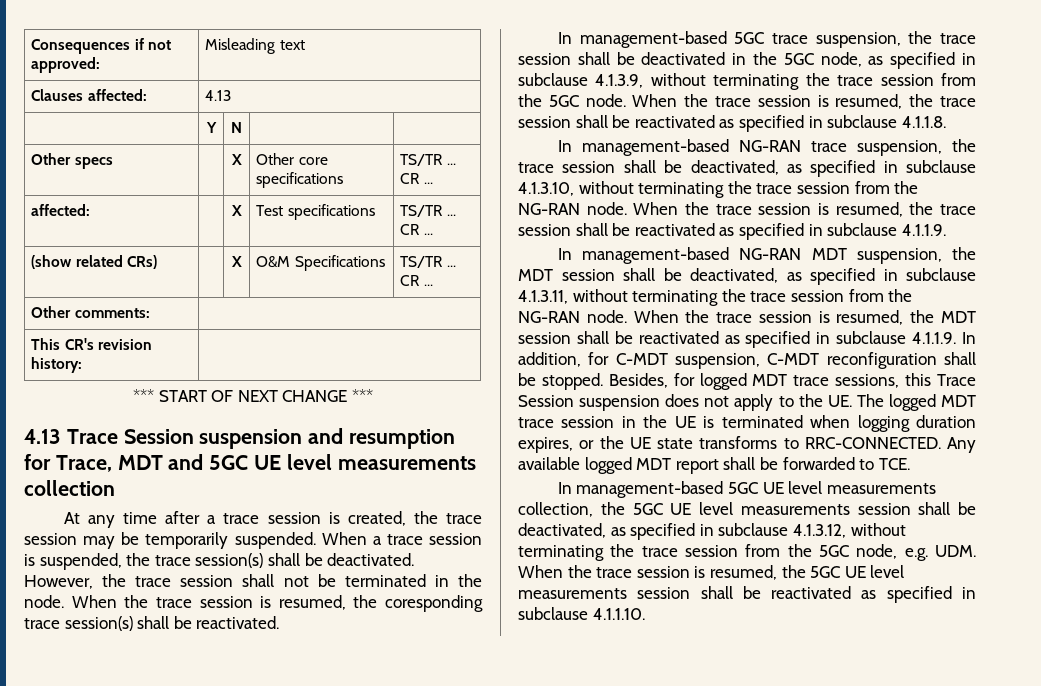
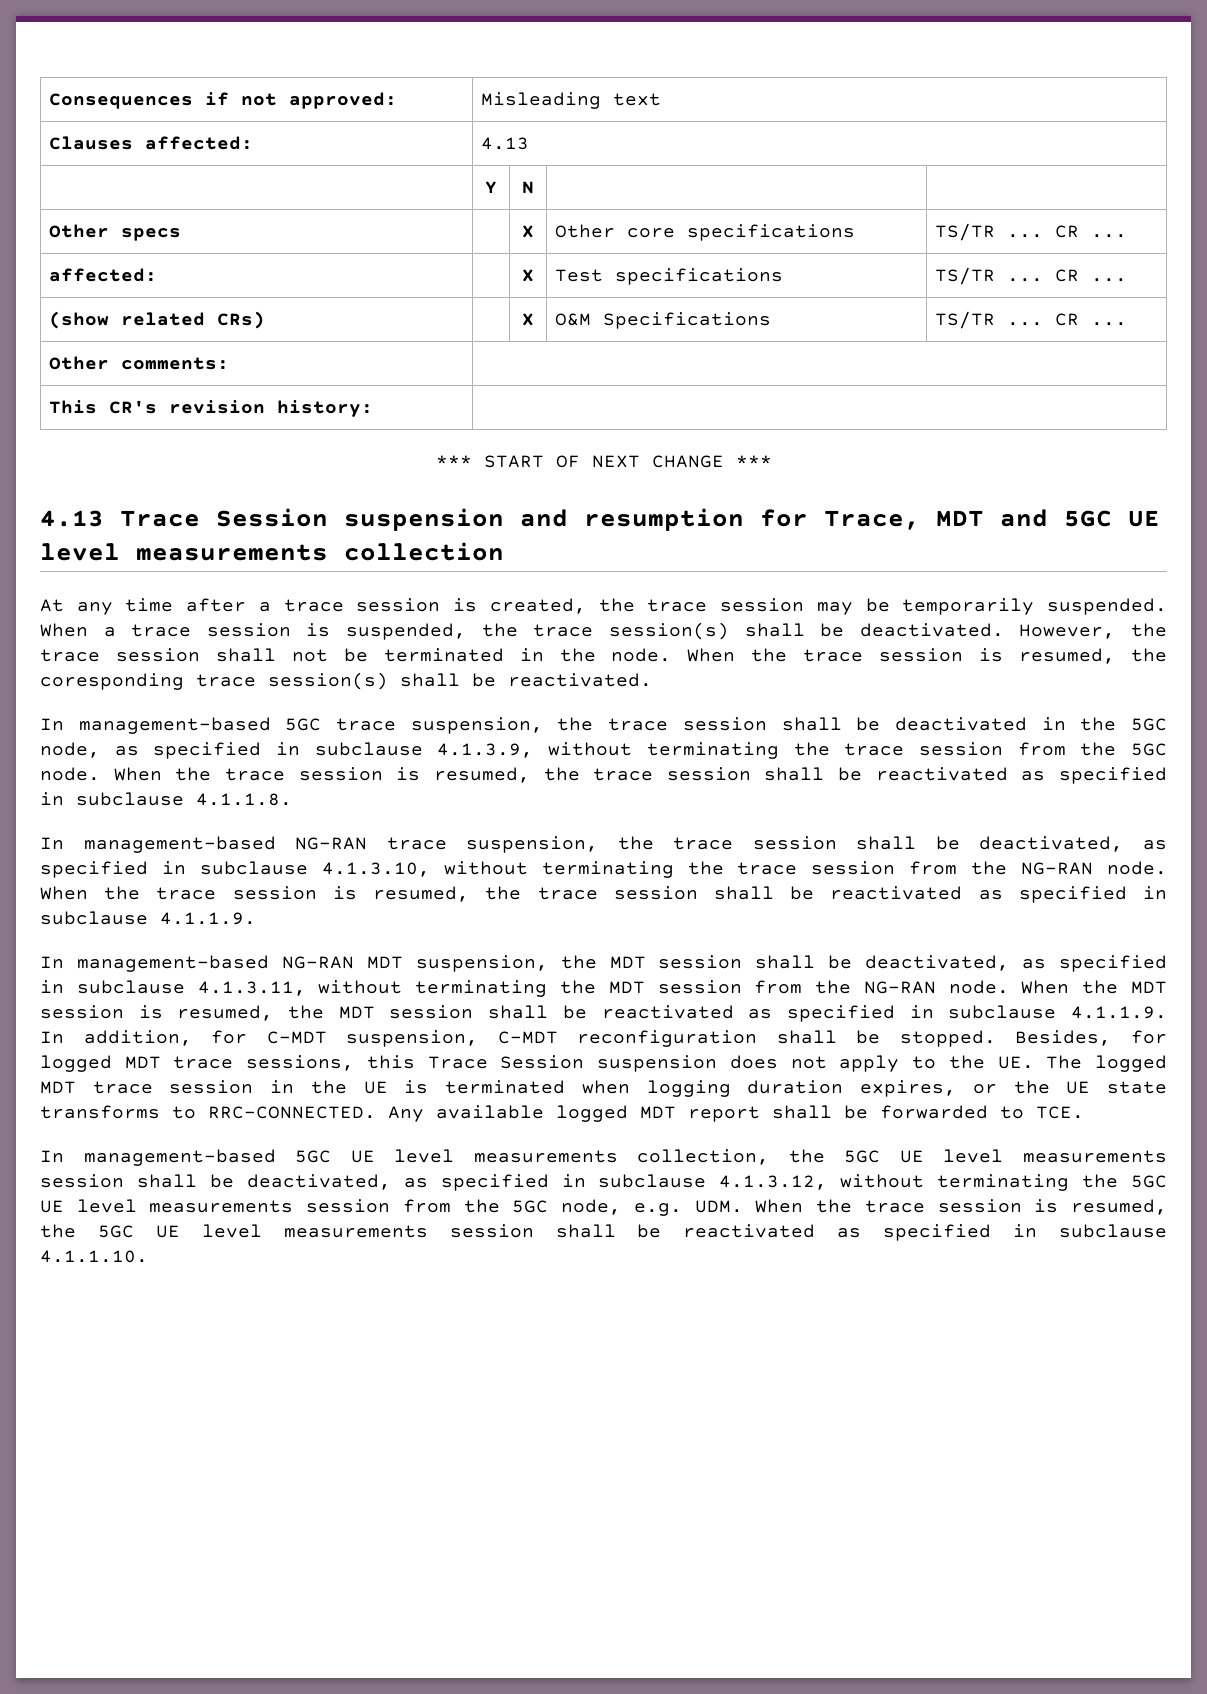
[750,289,913,302] [518,310,753,323] trace session from the NG-RAN node. When the trace -> [608,980,1168,994] MDT session from the NG-RAN node. When the MDT
[641,546,678,557] trace -> [1131,1175,1167,1188] [40,1199,294,1213] 5GC UE level measurements

